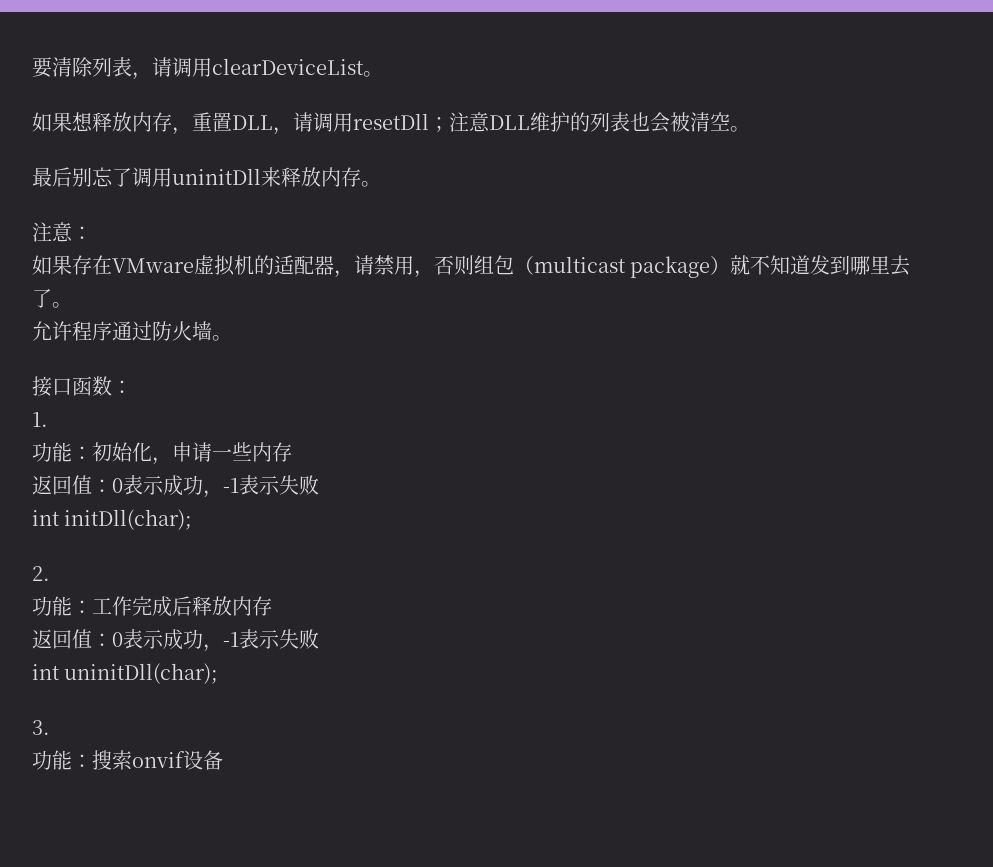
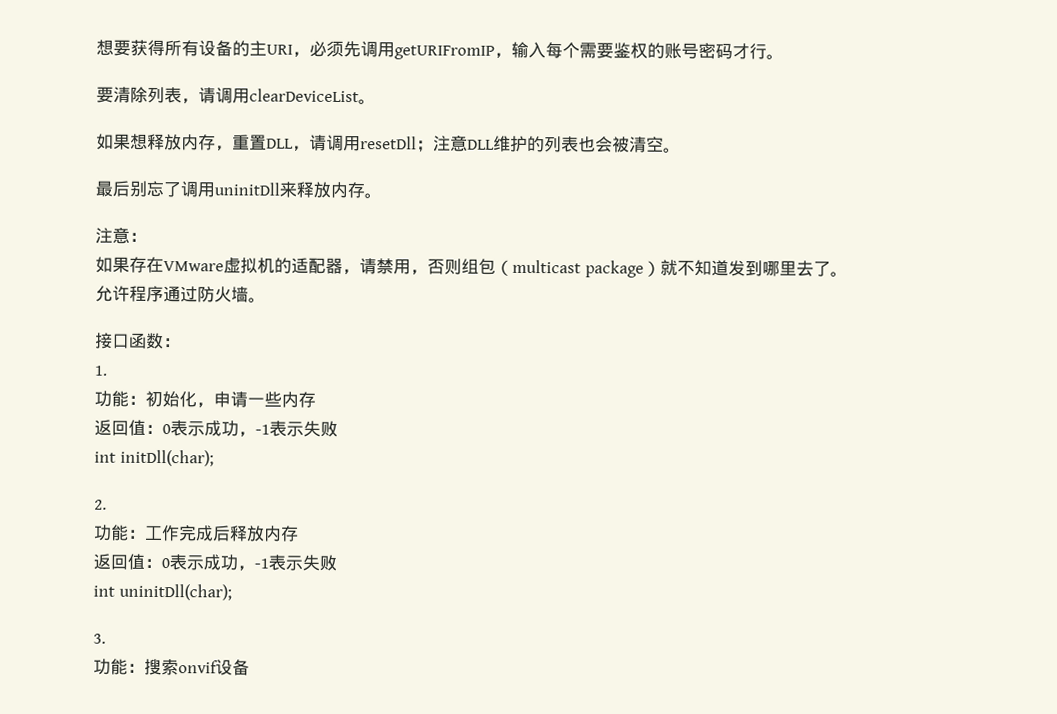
(32, 67) none -> [96,39,784,60] 想要获得所有设备的主URI，必须先调用getURIFromIP，输入每个需要鉴权的账号密码才行。 //

